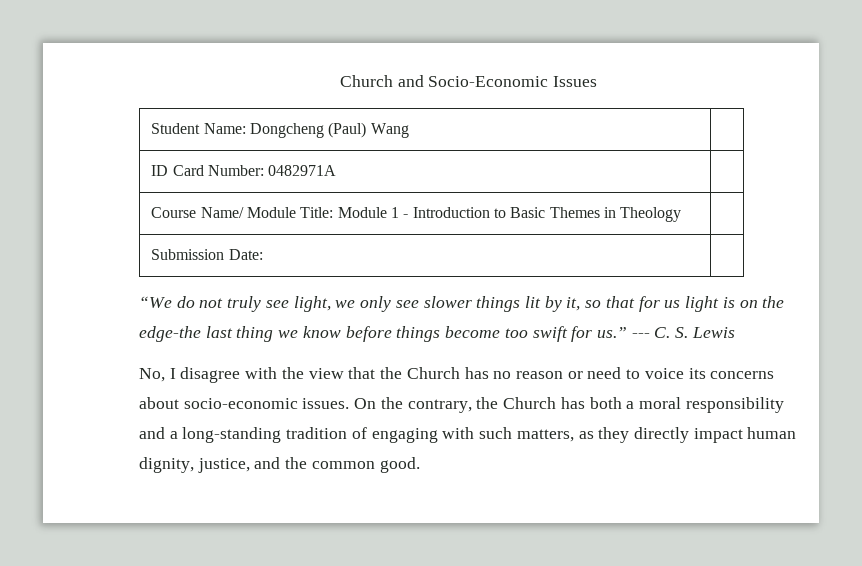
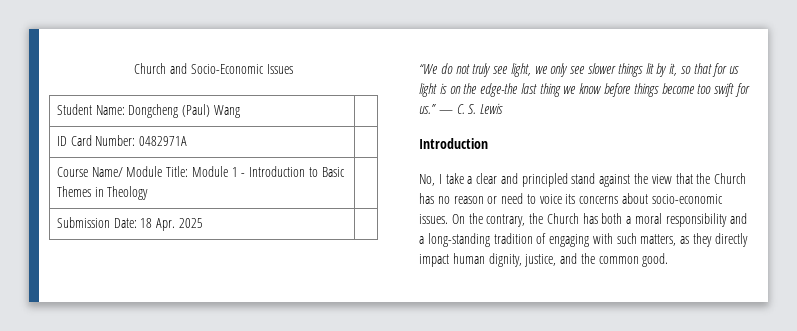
(263, 254) none -> [140,218,203,231] 18 Apr. 2025
[631,333,650,338] --- -> [438,110,453,114] —
(735, 332) none -> [419,138,488,149] // Introduction
[180,367,278,383] disagree with -> [445,173,631,187] take a clear and principled stand against

